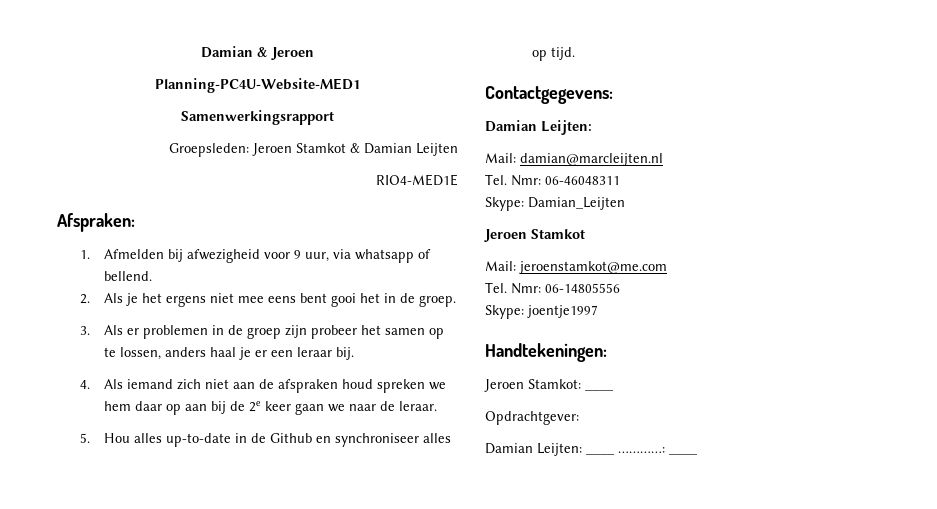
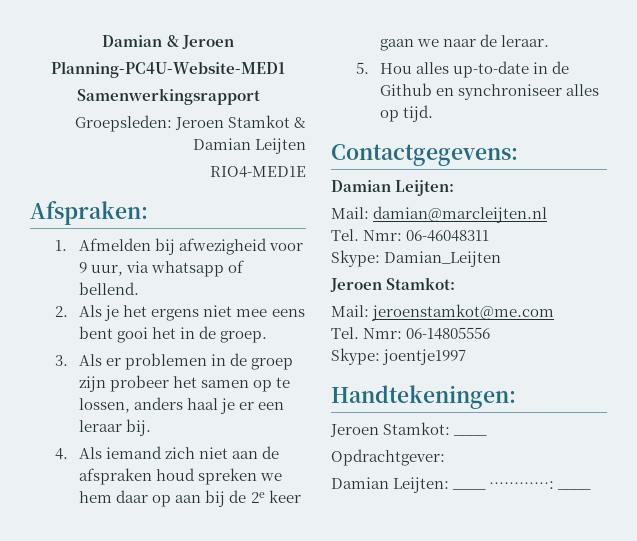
[531,229,585,239] Stamkot -> [386,277,456,290] Stamkot:

